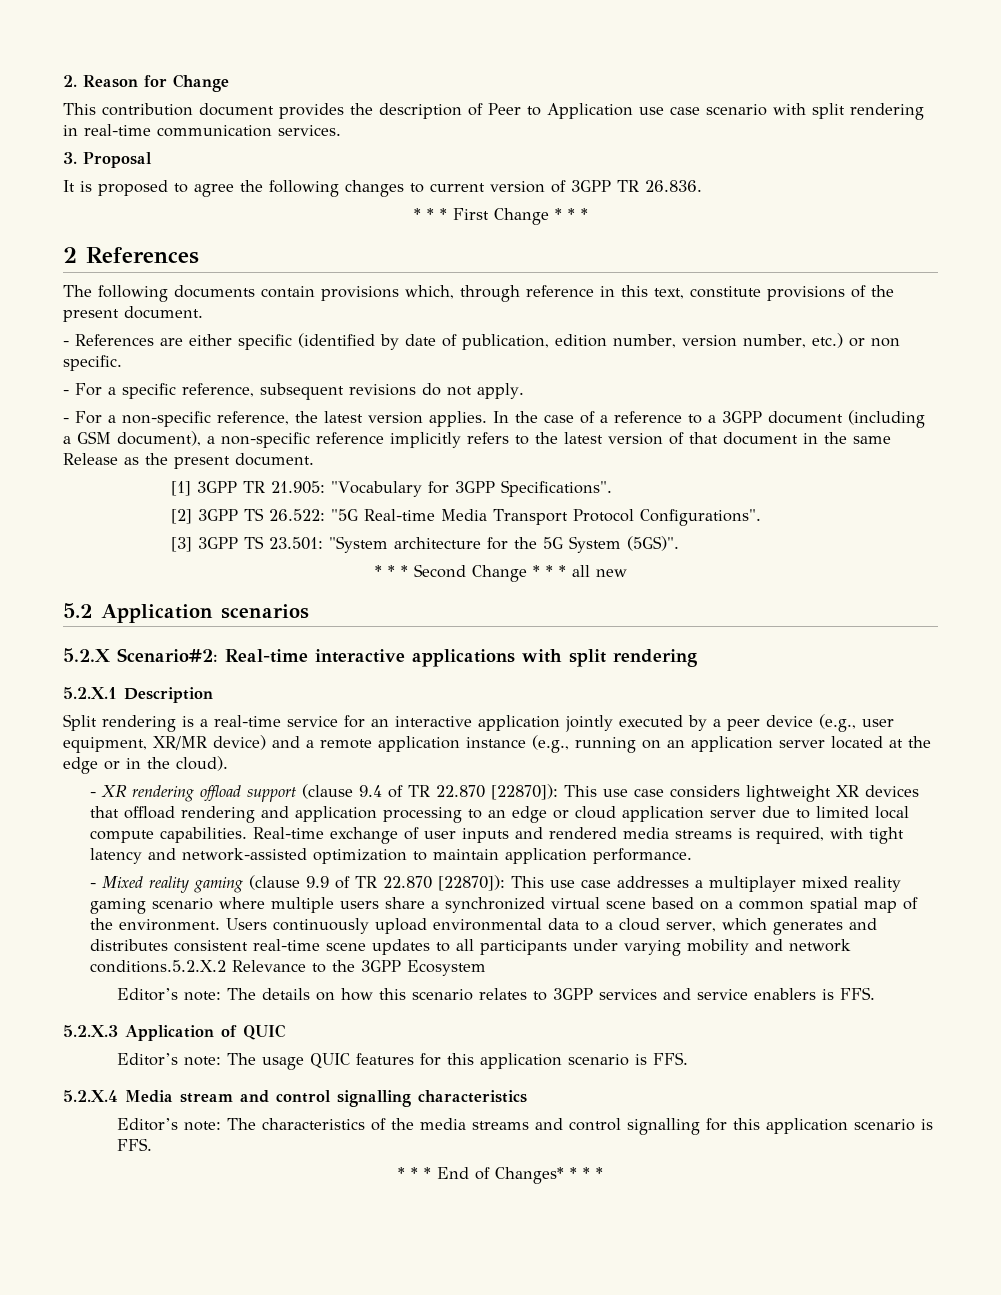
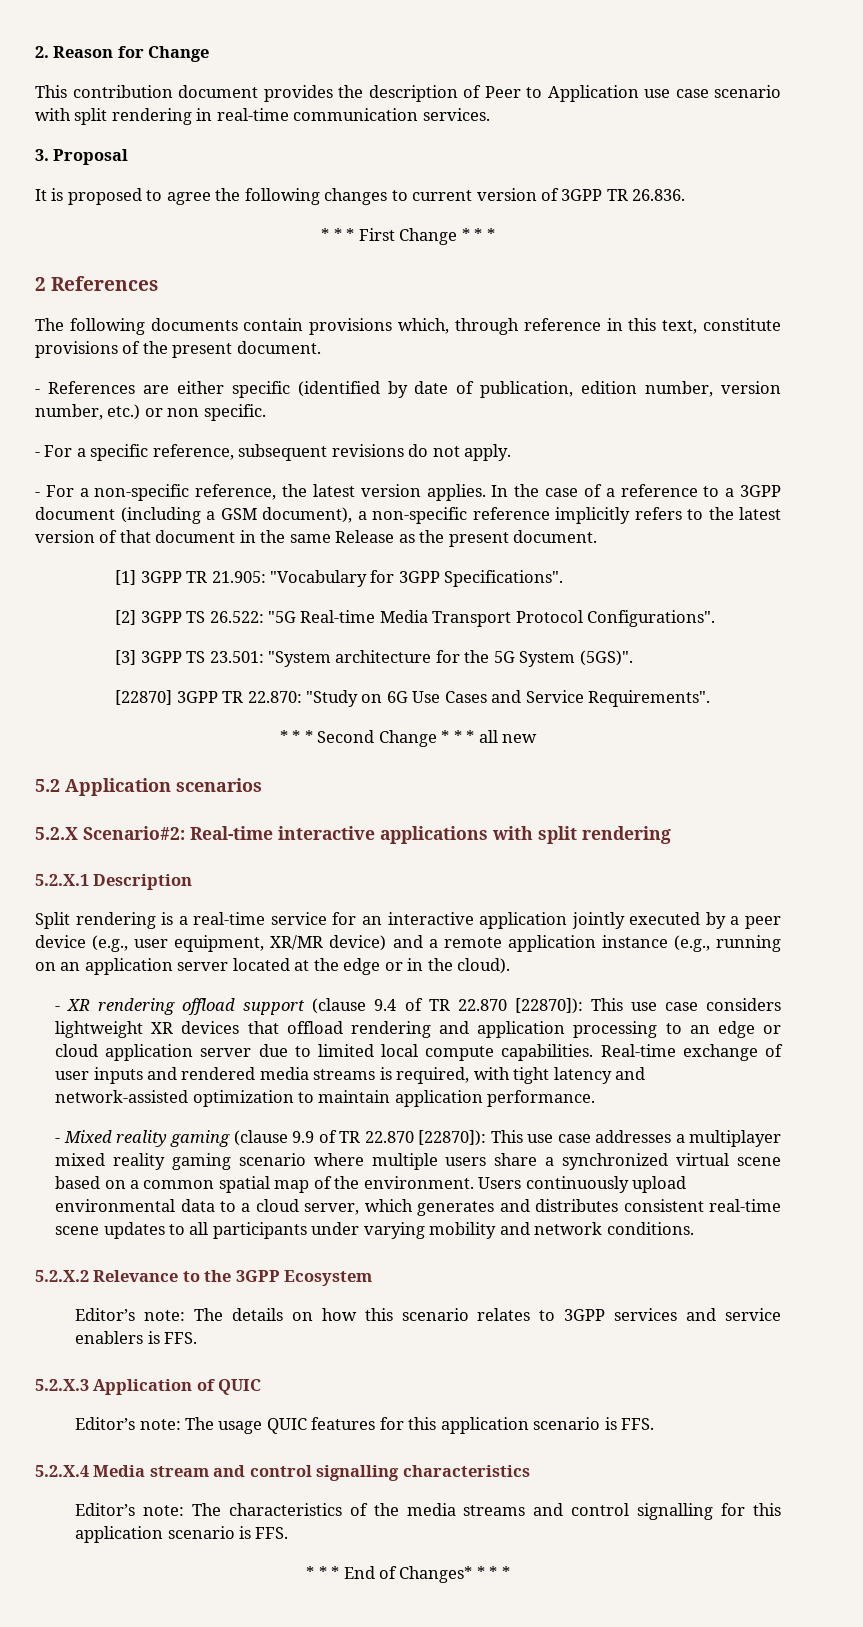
(680, 543) none -> [115,690,711,707] // [22870] 3GPP TR 22.870: "Study on 6G Use Cases and Service Requirements".
[90,960,227,973] conditions.5.2.X.2 -> [606,1222,694,1235] [35,1270,89,1282] conditions. // 5.2.X.2

